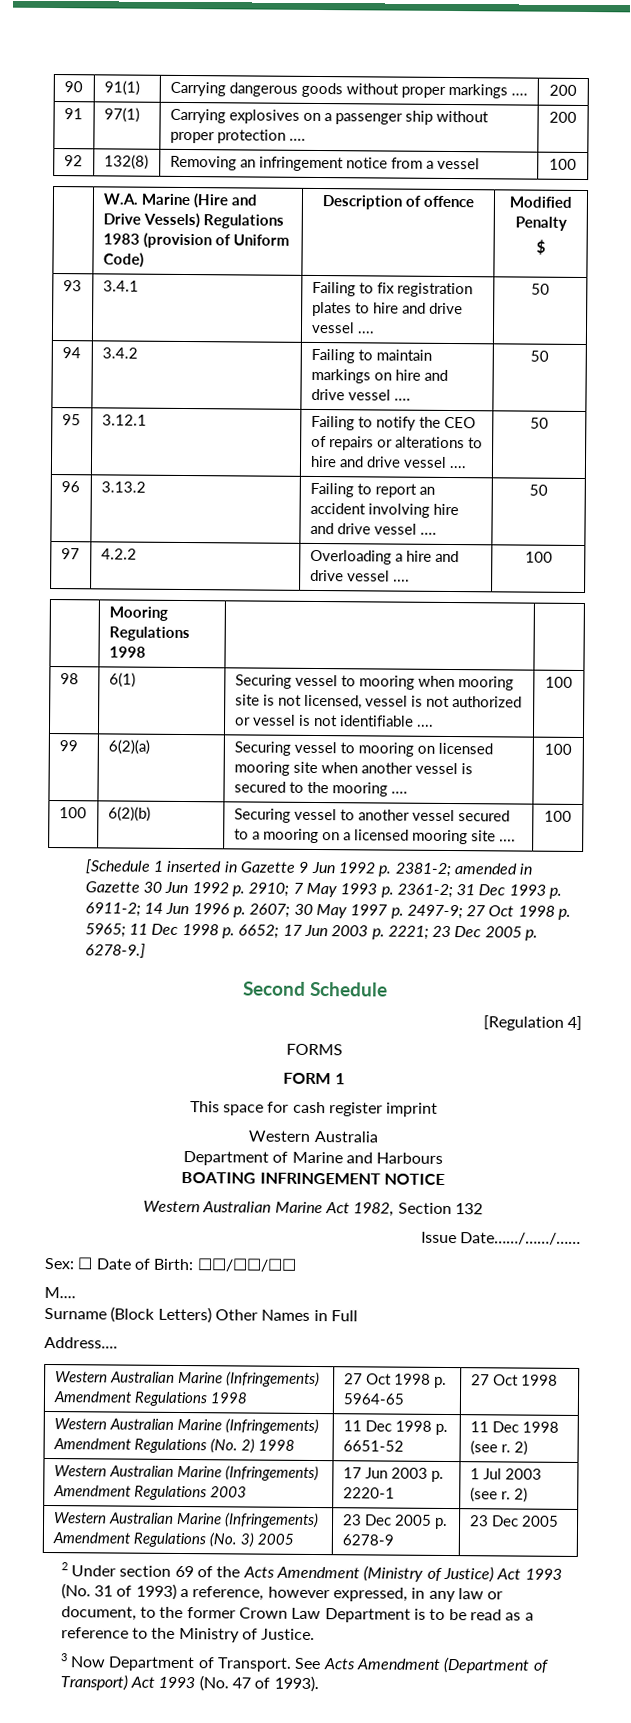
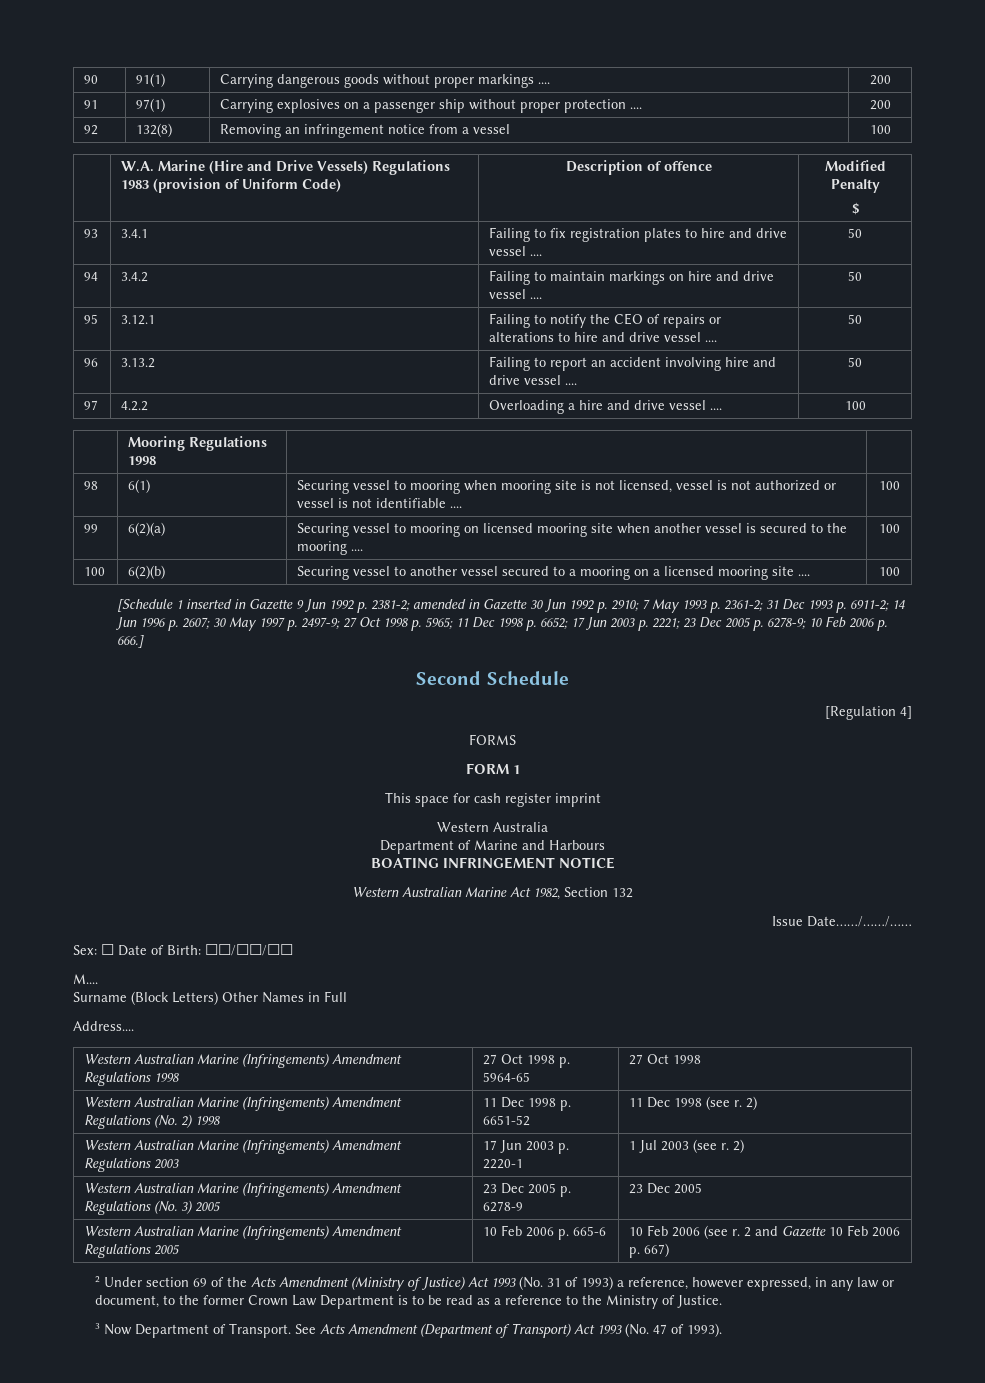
[84,943,146,958] 6278-9.] -> [766,616,887,631] [116,635,144,648] 6278-9; 10 Feb 2006 p. 666.]
(559, 1521) none -> [84,1225,403,1240] [84,1244,181,1258] [483,1225,607,1240] [629,1225,901,1239] [629,1243,670,1258] // Western Australian Marine (Infringements) Amendment Regulations 2005 | 10 Feb 2006 p. 665-6 | 10 Feb 2006 (see r. 2 and Gazette 10 Feb 2006 p. 667)

